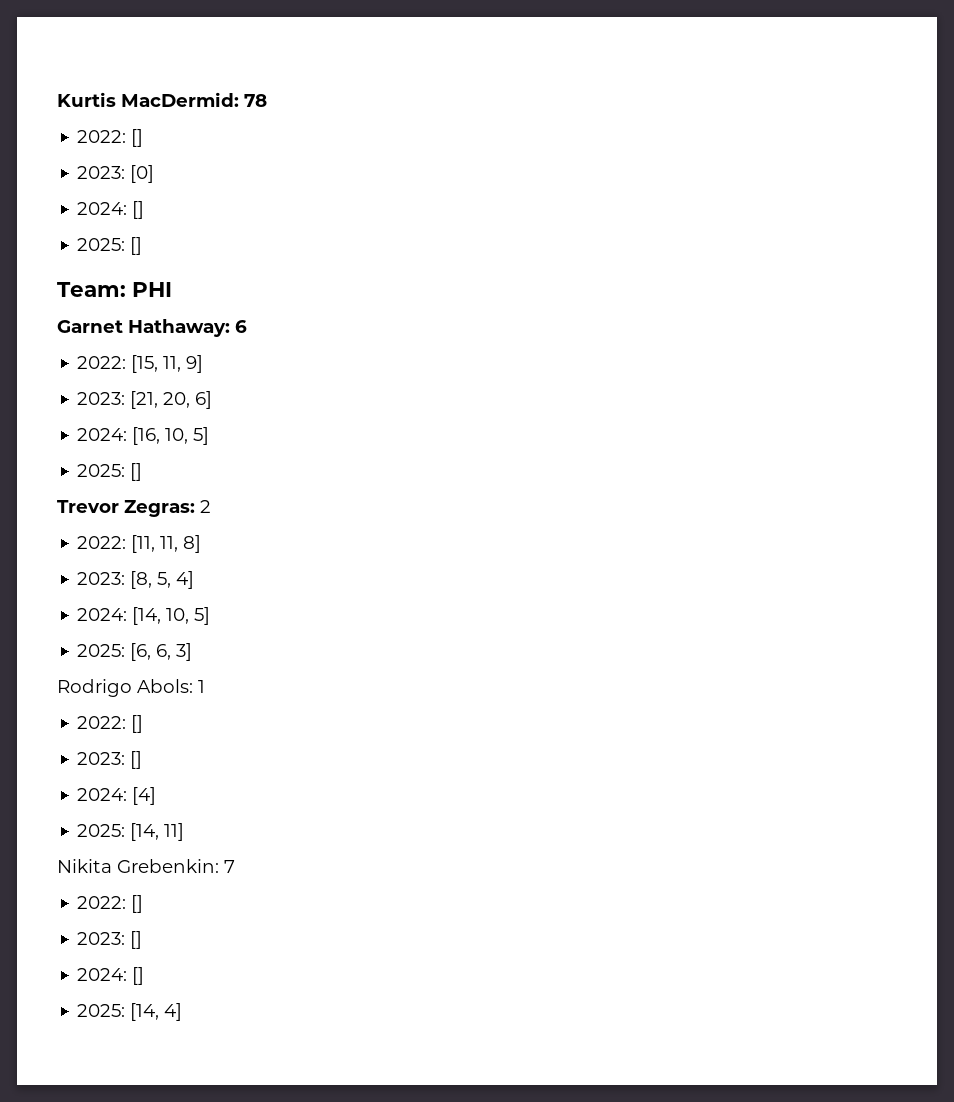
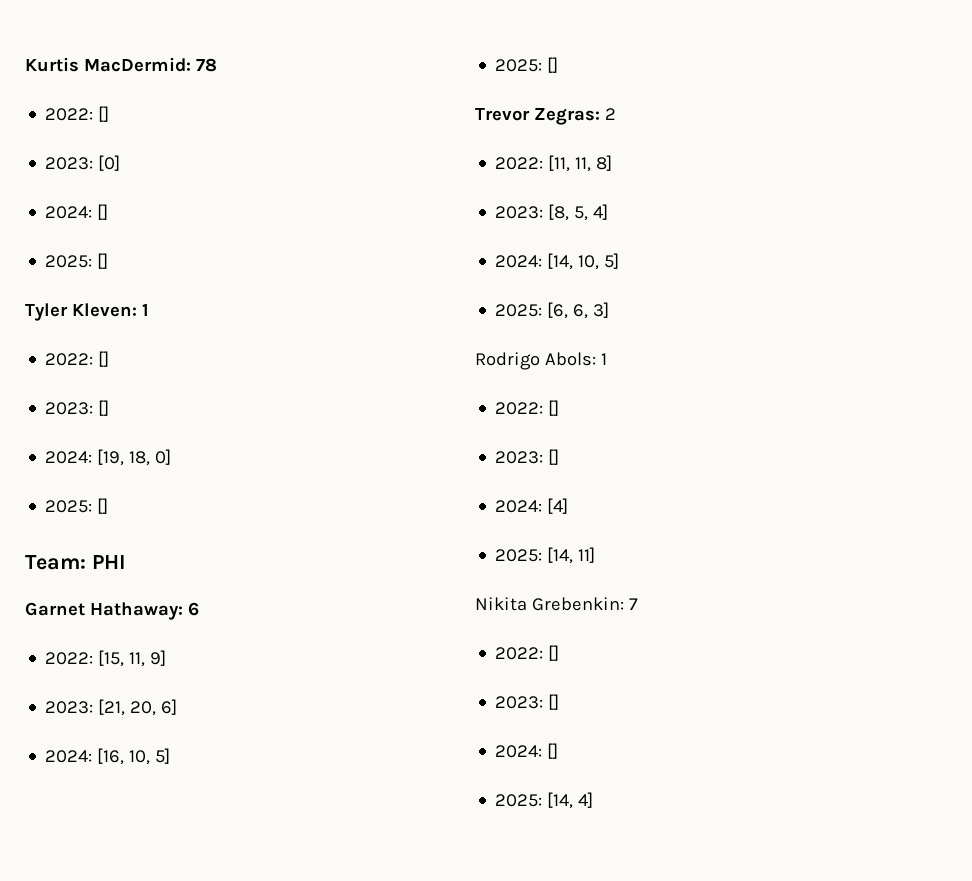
(143, 246) none -> [25,303,149,321] [45,351,110,367] [45,400,110,416] [45,449,172,466] [45,498,109,514] // Tyler Kleven: 1 // 2022: [] // 2023: [] // 2024: [19, 18, 0] // 2025: []

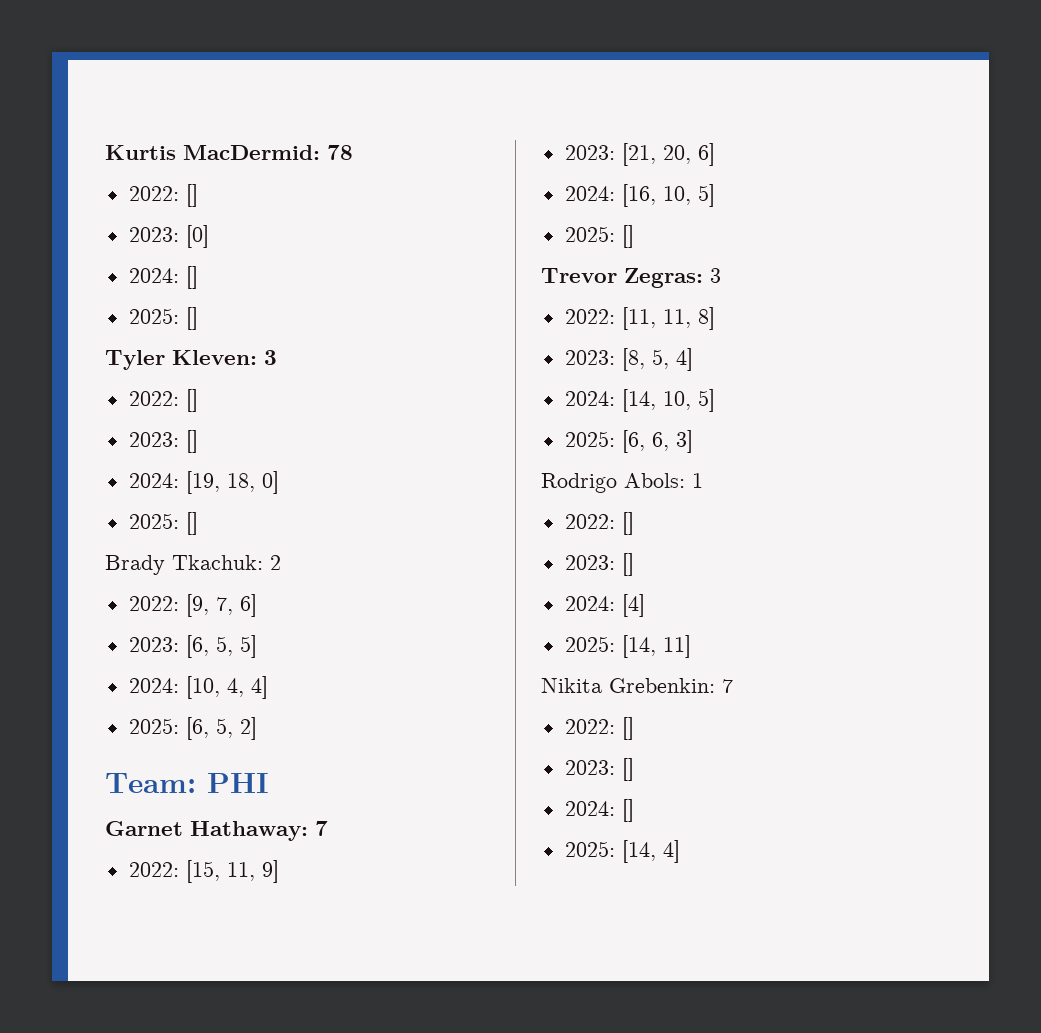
[141,303,149,316] 1 -> [264,350,277,365] 3
(109, 506) none -> [105,555,281,575] [128,594,257,617] [128,635,257,658] [128,676,268,699] [128,717,257,740] // Brady Tkachuk: 2 // 2022: [9, 7, 6] // 2023: [6, 5, 5] // 2024: [10, 4, 4] // 2025: [6, 5, 2]
[187,602,199,616] 6 -> [315,821,328,836] 7
[604,108,616,120] 2 -> [710,268,721,283] 3

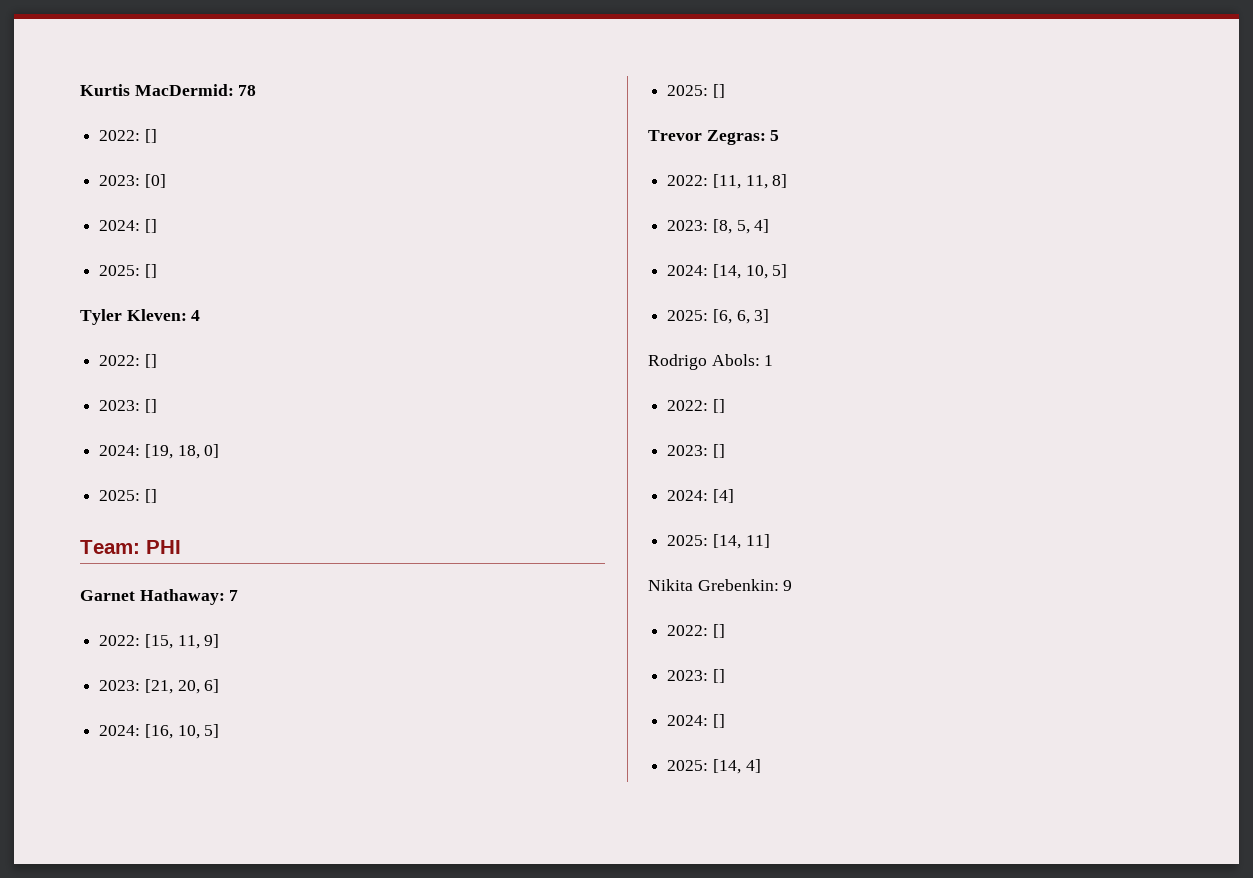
[264,350,277,365] 3 -> [191,310,201,321] 4
[105,555,281,575] [128,594,257,617] [128,635,257,658] [128,676,268,699] [128,717,257,740] // Brady Tkachuk: 2 // 2022: [9, 7, 6] // 2023: [6, 5, 5] // 2024: [10, 4, 4] // 2025: [6, 5, 2] -> (157, 496) none
[710,268,721,283] 3 -> [770,130,780,141] 5
[722,679,733,693] 7 -> [783,580,793,591] 9

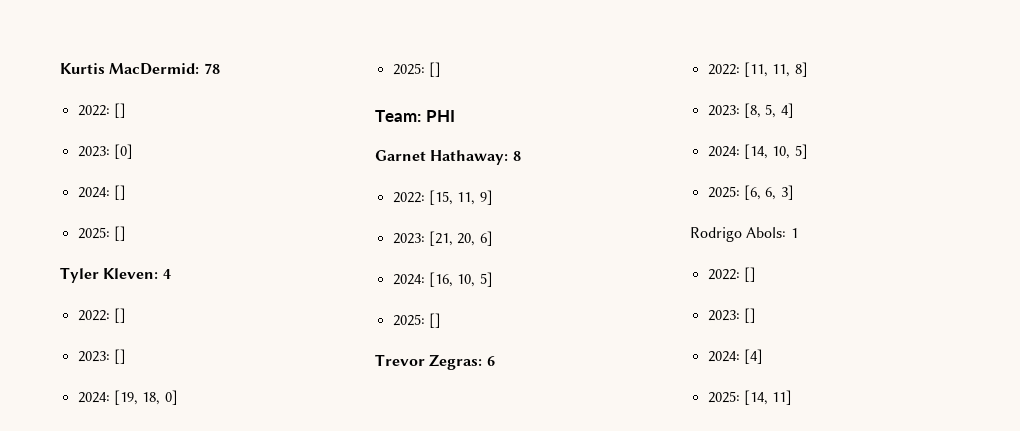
[229,590,239,601] 7 -> [512,151,521,161] 8
[770,130,780,141] 5 -> [486,356,495,366] 6
[648,579,793,591] [667,624,725,638] [667,669,725,683] [667,714,725,728] [667,759,761,774] // Nikita Grebenkin: 9 // 2022: [] // 2023: [] // 2024: [] // 2025: [14, 4] -> (793, 397) none

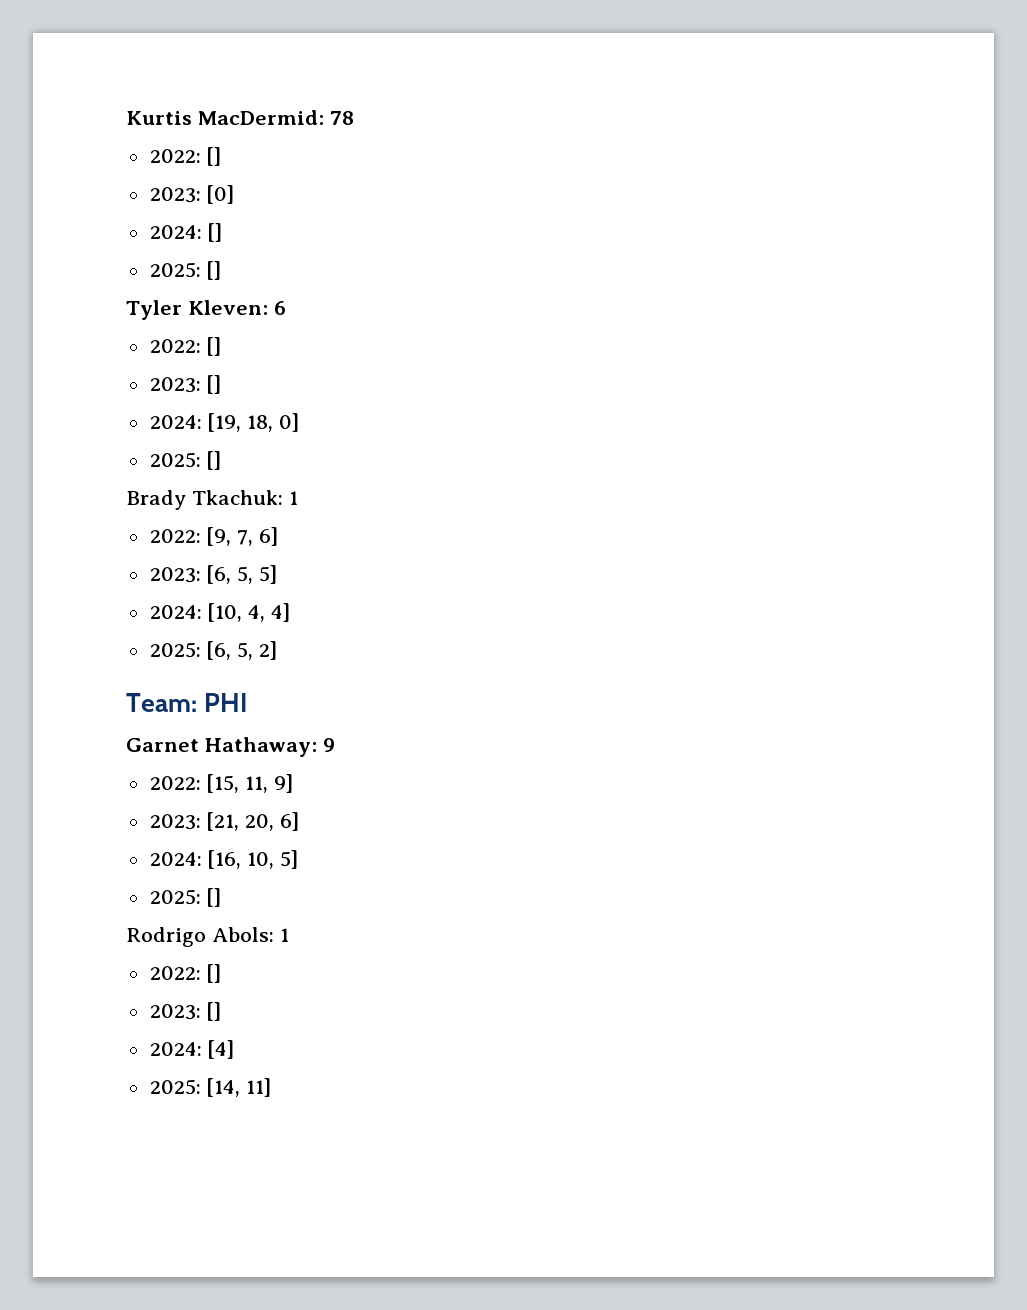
[162,269,171,279] 4 -> [273,301,286,315] 6
(441, 69) none -> [126,490,298,510] [149,527,279,546] [149,565,278,584] [149,603,291,622] [149,641,278,660] // Brady Tkachuk: 1 // 2022: [9, 7, 6] // 2023: [6, 5, 5] // 2024: [10, 4, 4] // 2025: [6, 5, 2]
[512,151,521,161] 8 -> [322,738,335,752] 9
[375,354,495,370] [707,62,808,77] [707,103,794,118] [707,144,808,159] [707,185,794,200] // Trevor Zegras: 6 // 2022: [11, 11, 8] // 2023: [8, 5, 4] // 2024: [14, 10, 5] // 2025: [6, 6, 3] -> (222, 897) none

